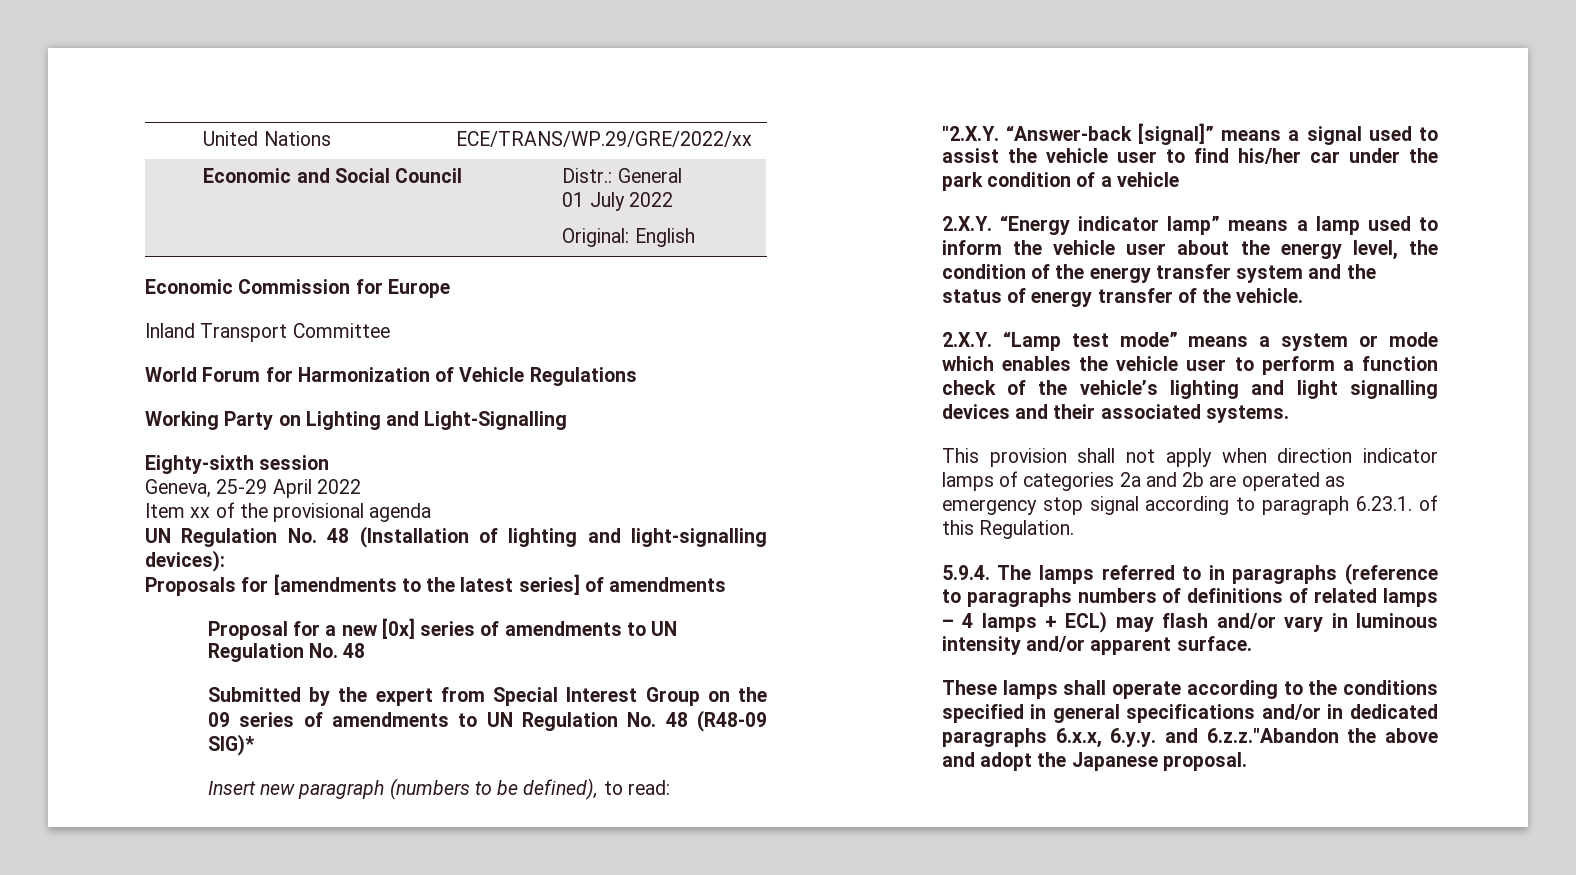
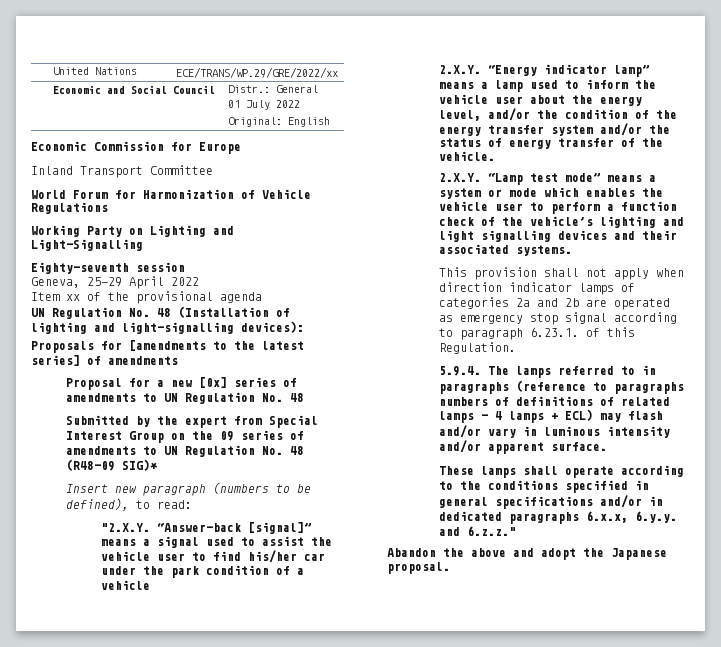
[145,455,254,474] Eighty-sixth -> [31,262,129,274] Eighty-seventh
(1398, 250) none -> [488,108,531,121] and/or
[1308,264,1342,279] and -> [600,123,643,136] and/or
[1206,728,1339,743] 6.z.z."Abandon -> [467,526,517,536] [386,548,436,557] 6.z.z." // Abandon

